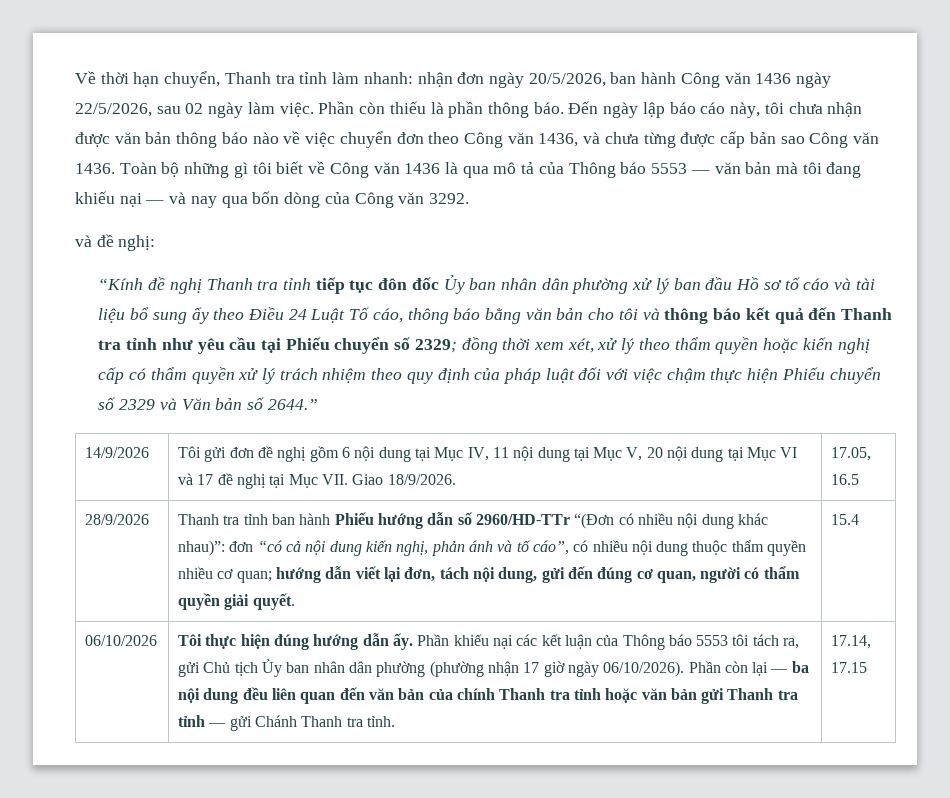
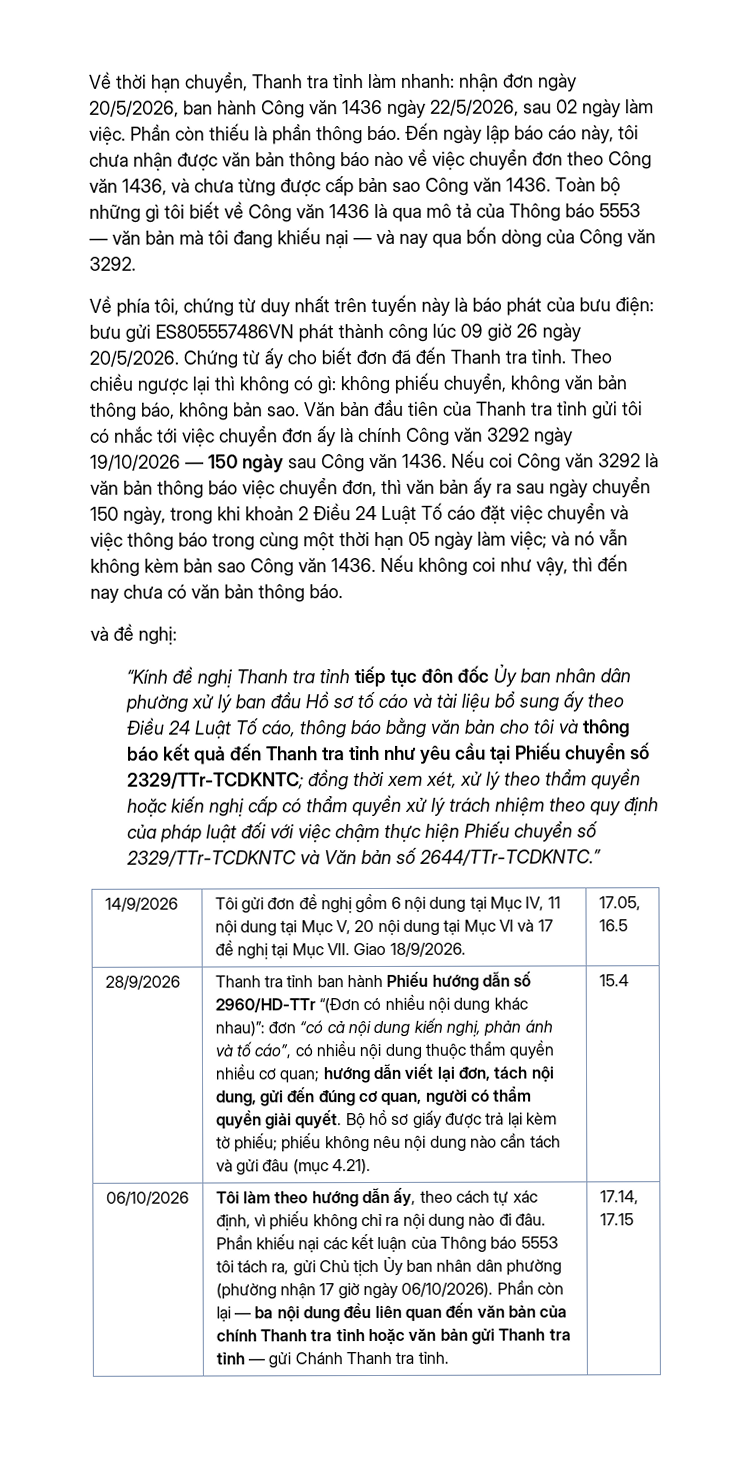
(469, 198) none -> [89,294,654,317] [89,323,581,343] [89,346,612,369] [89,372,627,395] [90,399,643,421] [90,426,573,447] [90,450,659,473] [90,477,651,499] [90,502,629,525] [90,529,628,551] [90,554,628,577] [90,584,343,603] // Về phía tôi, chứng từ duy nhất trên tuyến này là báo phát của bưu điện: bưu gửi ES805557486VN phát thành công lúc 09 giờ 26 ngày 20/5/2026. Chứng từ ấy cho biết đơn đã đến Thanh tra tỉnh. Theo chiều ngược lại thì không có gì: không phiếu chuyển, không văn bản thông báo, không bản sao. Văn bản đầu tiên của Thanh tra tỉnh gửi tôi có nhắc tới việc chuyển đơn ấy là chính Công văn 3292 ngày 19/10/2026 — 150 ngày sau Công văn 1436. Nếu coi Công văn 3292 là văn bản thông báo việc chuyển đơn, thì văn bản ấy ra sau ngày chuyển 150 ngày, trong khi khoản 2 Điều 24 Luật Tố cáo đặt việc chuyển và việc thông báo trong cùng một thời hạn 05 ngày làm việc; và nó vẫn không kèm bản sao Công văn 1436. Nếu không coi như vậy, thì đến nay chưa có văn bản thông báo.
[414,339,457,353] 2329; -> [126,772,304,790] 2329/TTr-TCDKNTC;
[119,399,156,410] 2329 -> [125,850,296,867] 2329/TTr-TCDKNTC
[267,399,318,410] 2644.” -> [418,849,602,866] 2644/TTr-TCDKNTC.”
[831,514,860,525] [85,635,158,646] [178,633,413,650] | 15.4 // 06/10/2026 | Tôi thực hiện đúng hướng dẫn ấy. -> [345,1109,557,1129] [215,1132,561,1153] [215,1159,372,1176] [598,974,629,987] [105,1191,189,1206] [215,1187,538,1208] [215,1211,546,1231] Bộ hồ sơ giấy được trả lại kèm tờ phiếu; phiếu không nêu nội dung nào cần tách và gửi đâu (mục 4.21). | 15.4 // 06/10/2026 | Tôi làm theo hướng dẫn ấy, theo cách tự xác định, vì phiếu không chỉ ra nội dung nào đi đâu.

